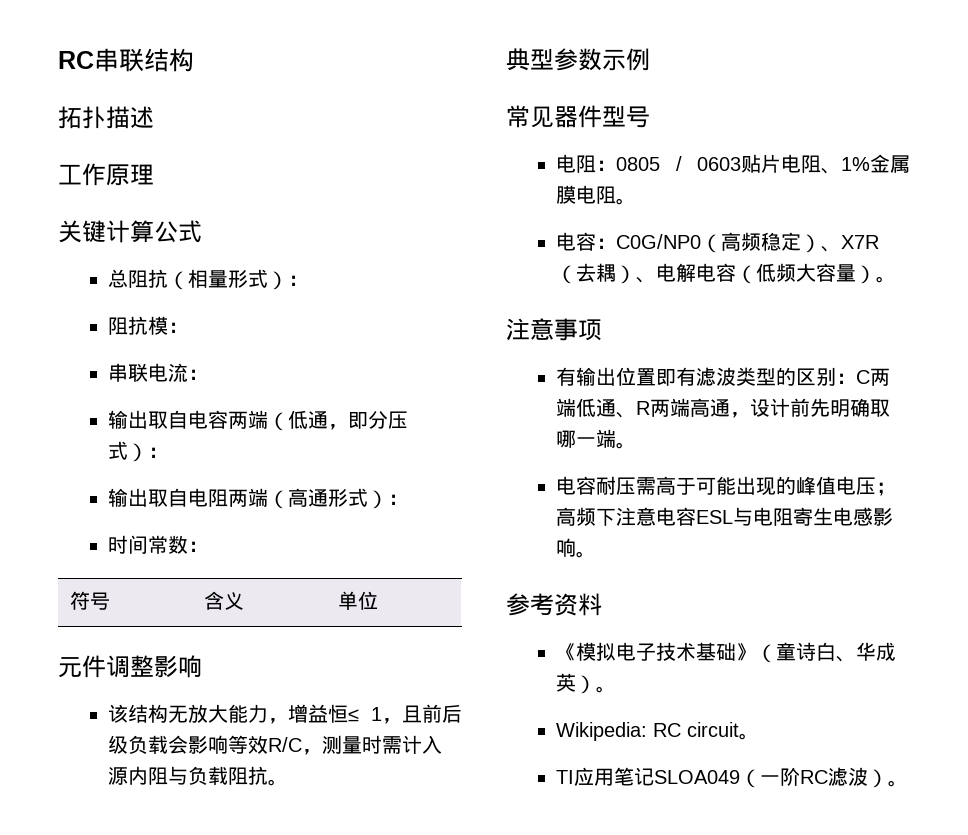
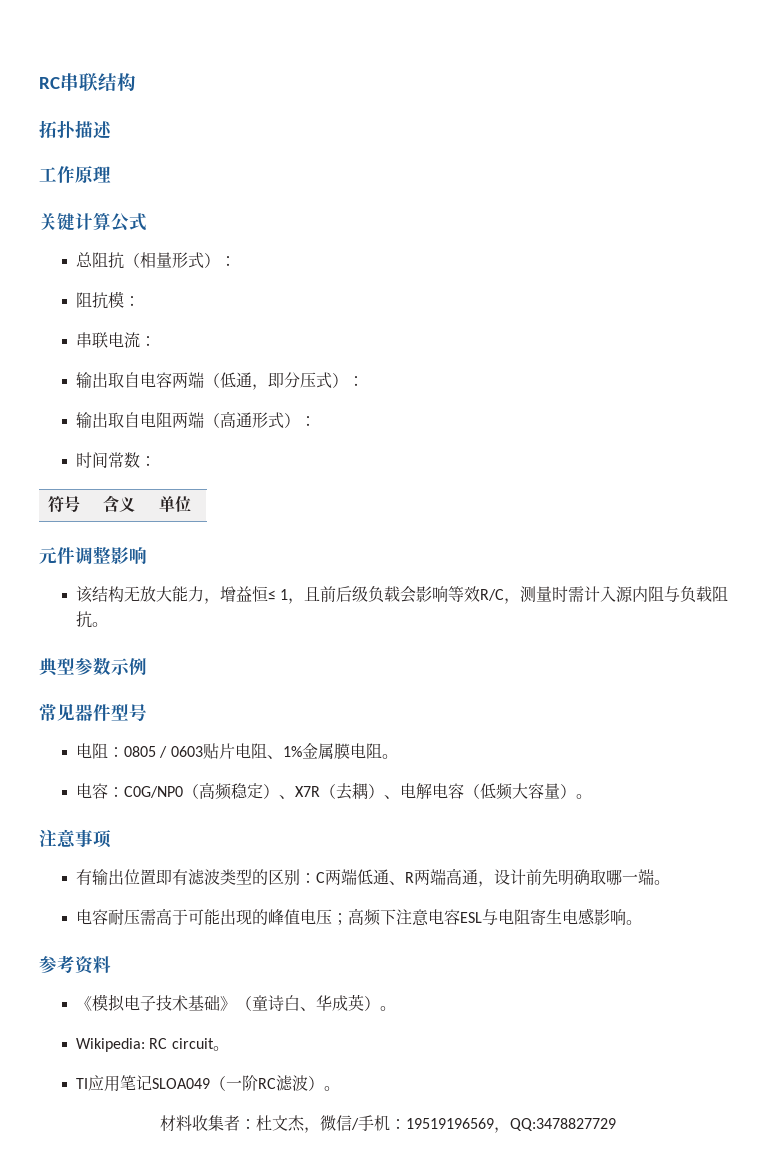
(909, 783) none -> [160,1115,616,1133] // 材料收集者：杜文杰，微信/手机：19519196569，QQ:3478827729

